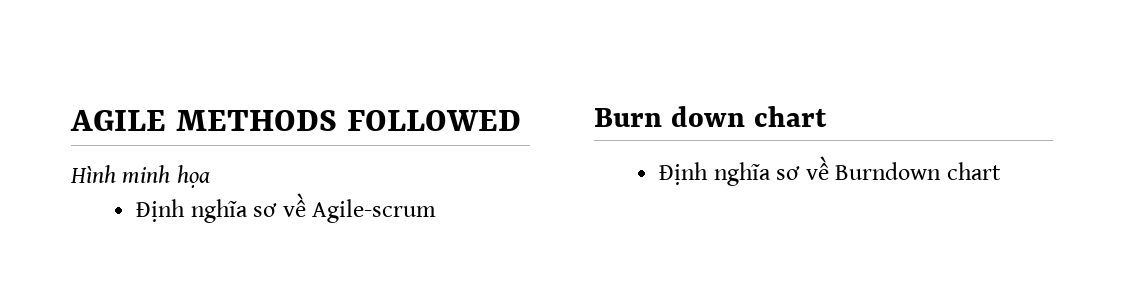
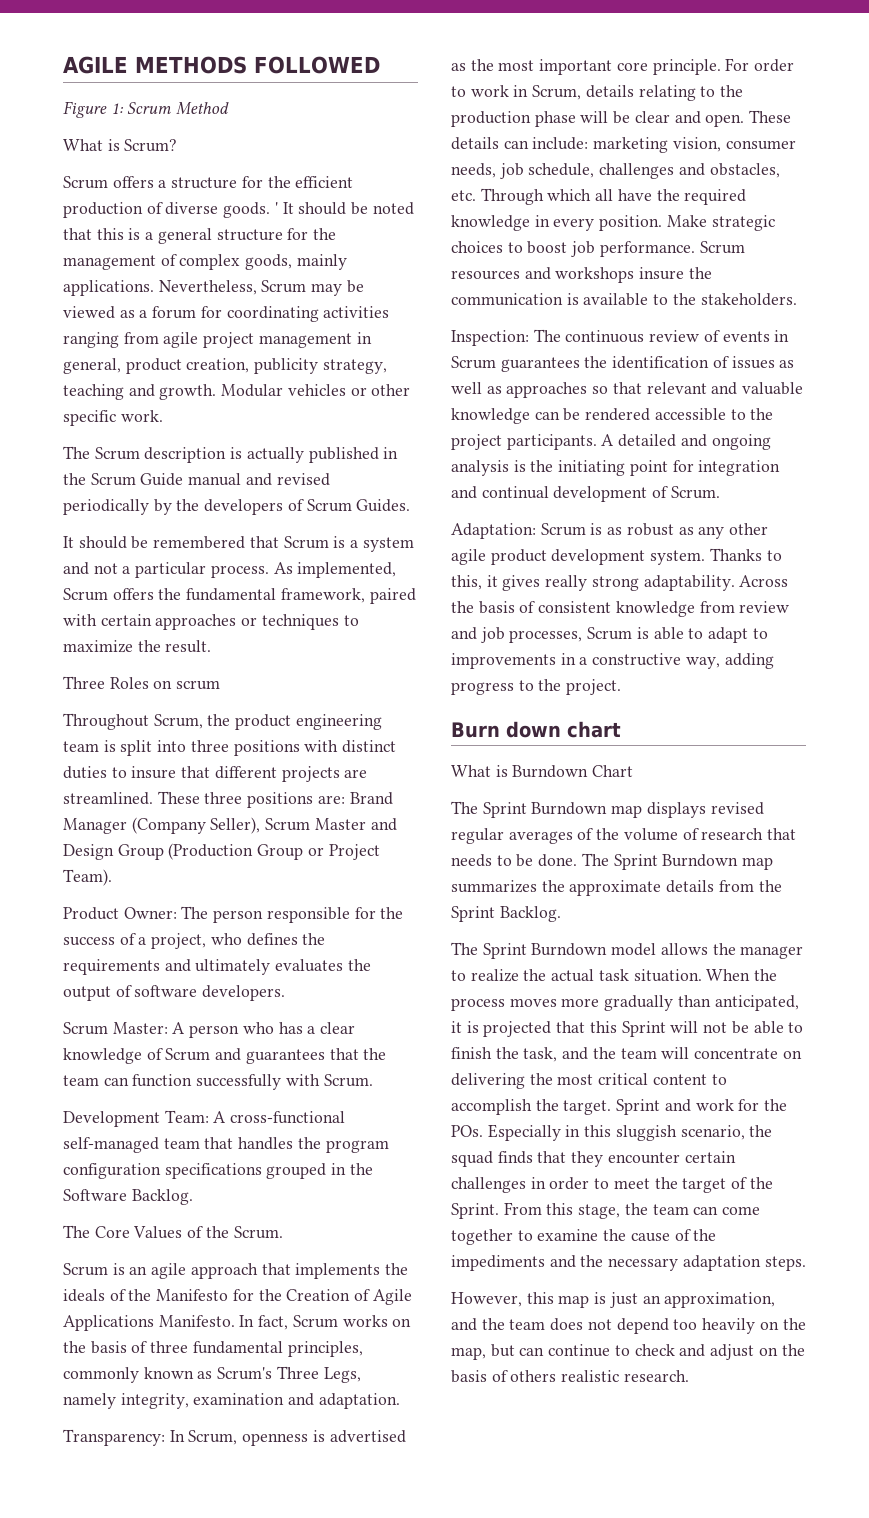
[70,165,210,188] [136,193,437,223] [594,106,827,127] [659,156,1001,186] Hình minh họa // Định nghĩa sơ về Agile-scrum // Burn down chart // Định nghĩa sơ về Burndown chart -> [63,101,230,118] [63,139,178,152] [63,176,354,189] [63,202,414,218] [63,228,337,244] [63,254,347,270] [63,280,364,296] [63,306,390,322] [63,332,372,348] [63,358,387,374] [63,384,411,400] [63,410,163,426] [63,446,399,463] [63,473,330,486] [63,499,411,515] [63,536,414,552] [63,562,397,578] [63,588,416,604] [63,614,359,630] [63,640,212,653] [63,676,221,690] [63,713,382,730] [63,740,397,756] [63,766,368,782] [63,791,393,808] [63,817,397,834] [63,843,380,860] [63,869,112,886] [63,906,404,923] [63,933,326,949] [63,959,371,975] [63,985,286,1001] [63,1022,356,1038] [63,1048,387,1064] [63,1074,373,1090] [63,1110,346,1127] [63,1137,389,1153] [63,1163,373,1179] [63,1189,193,1205] [63,1225,283,1239] [63,1263,409,1279] [63,1289,412,1305] [63,1315,412,1331] [63,1341,363,1357] [63,1366,361,1383] [63,1393,400,1409] [63,1429,406,1446] [451,58,795,75] [451,85,744,101] [451,110,792,127] [451,137,796,153] [451,163,780,179] [451,188,747,205] [451,215,775,231] [451,241,745,257] [451,267,712,283] [451,293,797,306] [451,329,790,346] [451,356,795,372] [451,382,804,398] [451,408,774,424] [451,434,771,450] [451,460,781,476] [451,486,720,502] [451,523,769,539] [451,548,782,565] [451,575,789,591] [451,601,790,617] [451,627,768,643] [451,653,774,669] [451,679,622,695] [451,721,621,738] [451,765,634,778] [451,801,764,818] [451,828,797,844] [451,853,774,870] [451,880,782,896] [451,906,561,922] [451,942,804,959] [451,969,778,982] [451,995,799,1011] [451,1021,804,1037] [451,1047,802,1062] [451,1073,727,1089] [451,1099,788,1115] [451,1124,773,1141] [451,1151,736,1167] [451,1177,773,1193] [451,1202,761,1219] [451,1229,717,1245] [451,1255,806,1271] [451,1292,776,1308] [451,1318,806,1334] [451,1344,805,1360] [451,1370,689,1383] Figure 1: Scrum Method // What is Scrum? // Scrum offers a structure for the efficient production of diverse goods. ' It should be noted that this is a general structure for the management of complex goods, mainly applications. Nevertheless, Scrum may be viewed as a forum for coordinating activities ranging from agile project management in general, product creation, publicity strategy, teaching and growth. Modular vehicles or other specific work. // The Scrum description is actually published in the Scrum Guide manual and revised periodically by the developers of Scrum Guides. // It should be remembered that Scrum is a system and not a particular process. As implemented, Scrum offers the fundamental framework, paired with certain approaches or techniques to maximize the result. // Three Roles on scrum // Throughout Scrum, the product engineering team is split into three positions with distinct duties to insure that different projects are streamlined. These three positions are: Brand Manager (Company Seller), Scrum Master and Design Group (Production Group or Project Team). // Product Owner: The person responsible for the success of a project, who defines the requirements and ultimately evaluates the output of software developers. // Scrum Master: A person who has a clear knowledge of Scrum and guarantees that the team can function successfully with Scrum. // Development Team: A cross-functional self-managed team that handles the program configuration specifications grouped in the Software Backlog. // The Core Values of the Scrum. // Scrum is an agile approach that implements the ideals of the Manifesto for the Creation of Agile Applications Manifesto. In fact, Scrum works on the basis of three fundamental principles, commonly known as Scrum's Three Legs, namely integrity, examination and adaptation. // Transparency: In Scrum, openness is advertised as the most important core principle. For order to work in Scrum, details relating to the production phase will be clear and open. These details can include: marketing vision, consumer needs, job schedule, challenges and obstacles, etc. Through which all have the required knowledge in every position. Make strategic choices to boost job performance. Scrum resources and workshops insure the communication is available to the stakeholders. // Inspection: The continuous review of events in Scrum guarantees the identification of issues as well as approaches so that relevant and valuable knowledge can be rendered accessible to the project participants. A detailed and ongoing analysis is the initiating point for integration and continual development of Scrum. // Adaptation: Scrum is as robust as any other agile product development system. Thanks to this, it gives really strong adaptability. Across the basis of consistent knowledge from review and job processes, Scrum is able to adapt to improvements in a constructive way, adding progress to the project. // Burn down chart // What is Burndown Chart // The Sprint Burndown map displays revised regular averages of the volume of research that needs to be done. The Sprint Burndown map summarizes the approximate details from the Sprint Backlog. // The Sprint Burndown model allows the manager to realize the actual task situation. When the process moves more gradually than anticipated, it is projected that this Sprint will not be able to finish the task, and the team will concentrate on delivering the most critical content to accomplish the target. Sprint and work for the POs. Especially in this sluggish scenario, the squad finds that they encounter certain challenges in order to meet the target of the Sprint. From this stage, the team can come together to examine the cause of the impediments and the necessary adaptation steps. // However, this map is just an approximation, and the team does not depend too heavily on the map, but can continue to check and adjust on the basis of others realistic research.

